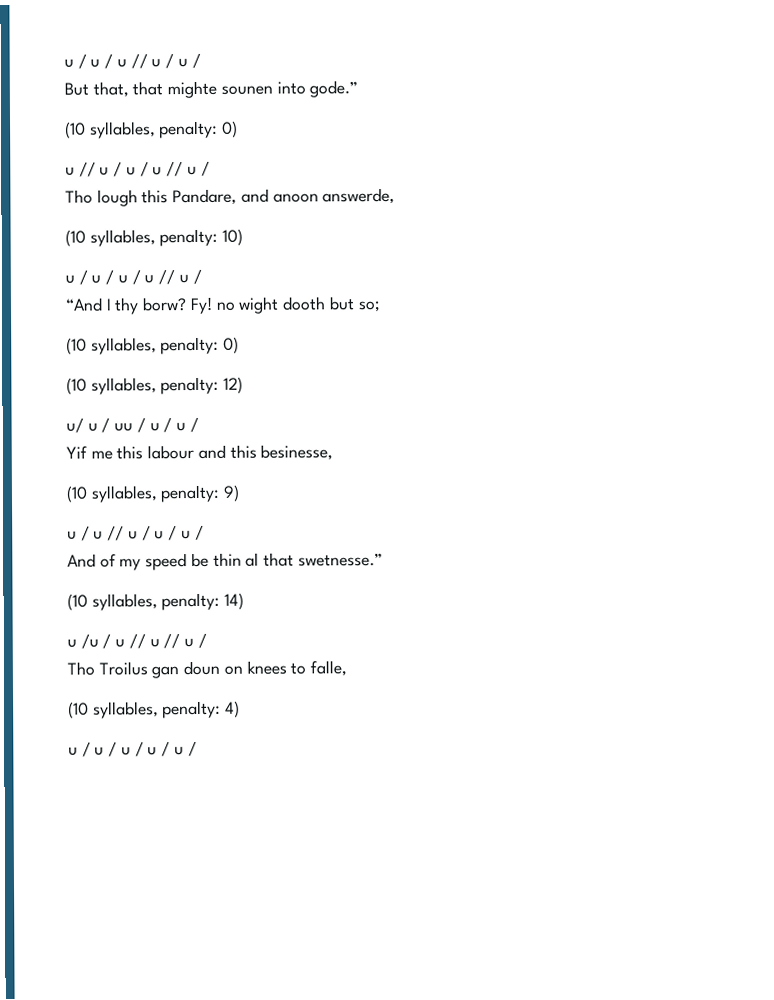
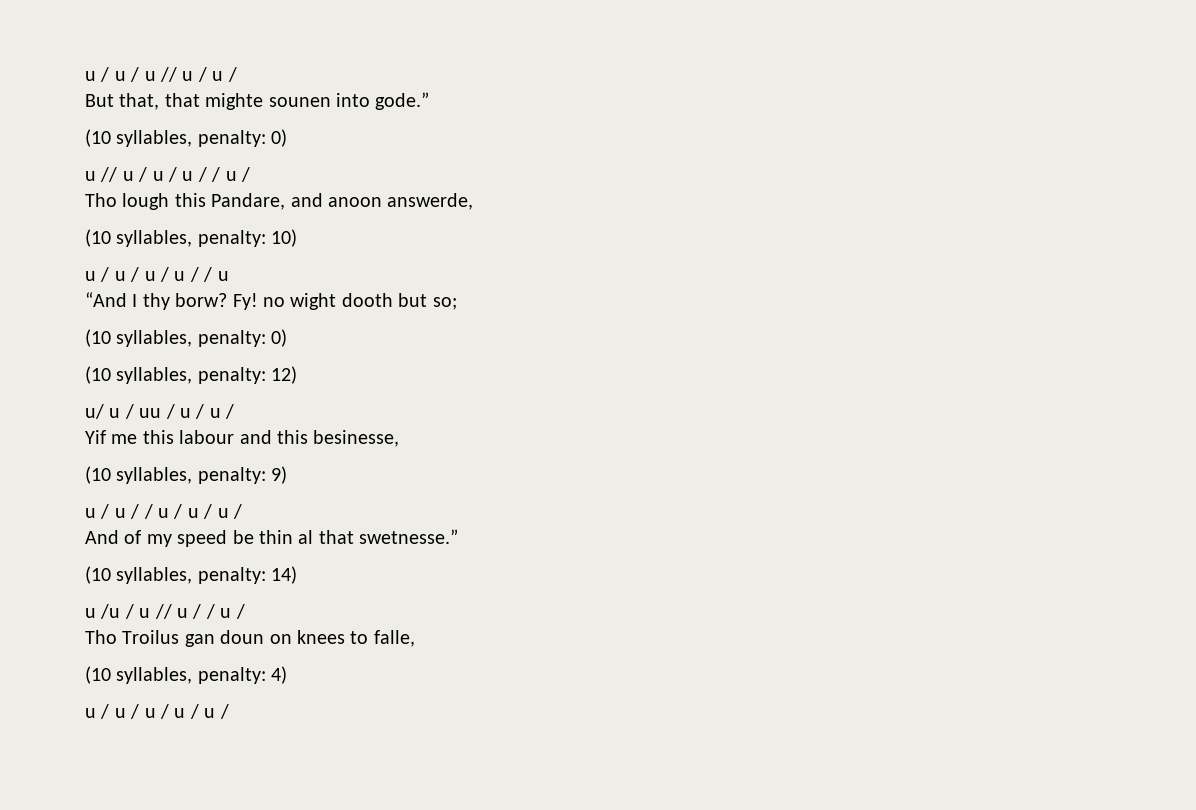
[166,161,184,177] // -> [197,167,221,182] / /
[158,268,202,285] // u / -> [189,267,229,282] / / u
[107,525,125,541] // -> [130,504,153,519] / /
[163,633,181,649] // -> [192,604,215,619] / /

